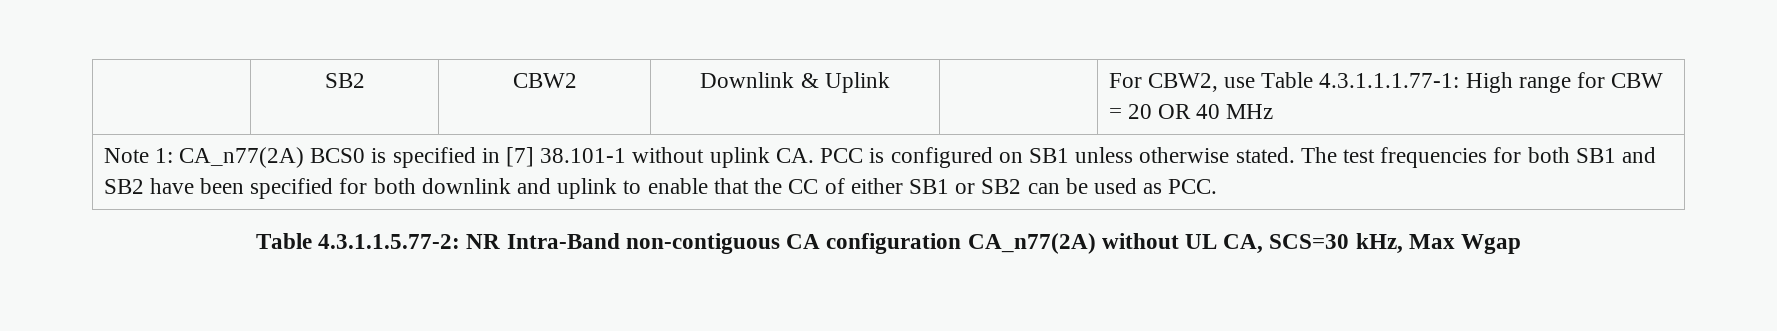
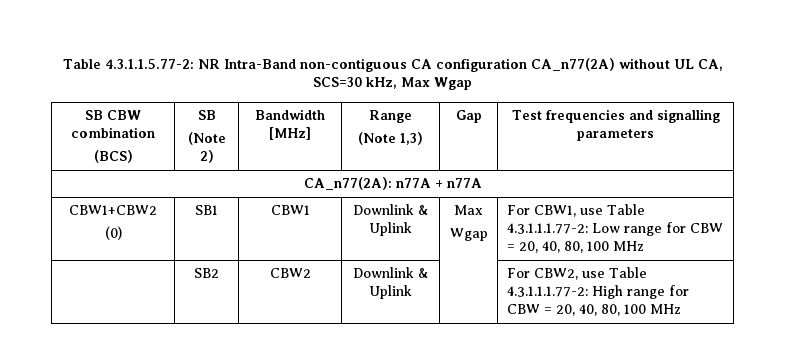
[324,73,365,88] [512,73,577,88] [700,72,890,93] [1108,72,1664,93] [1108,104,1274,119] [103,147,1657,168] [103,178,1218,199] | SB2 | CBW2 | Downlink & Uplink | | For CBW2, use Table 4.3.1.1.1.77-1: High range for CBW = 20 OR 40 MHz // Note 1: CA_n77(2A) BCS0 is specified in [7] 38.101-1 without uplink CA. PCC is configured on SB1 unless otherwise stated. The test frequencies for both SB1 and SB2 have been specified for both downlink and uplink to enable that the CC of either SB1 or SB2 can be used as PCC. // -> (62, 64) none
(1521, 244) none -> [85,110,141,120] [71,127,155,138] [93,150,133,163] [197,110,216,120] [187,132,226,145] [199,150,214,163] [254,109,325,120] [269,127,311,140] [369,110,412,123] [358,132,423,145] [455,110,482,123] [511,109,720,123] [577,129,654,141] [303,177,482,190] [69,205,157,215] [104,226,122,240] [195,205,218,215] [270,205,310,215] [352,204,429,215] [369,222,412,236] [454,205,483,215] [449,228,488,241] [506,204,645,217] [506,222,723,236] [506,241,644,253] [194,268,219,278] [269,268,311,278] [352,267,429,278] [369,285,412,299] [506,267,647,280] [506,285,689,299] [506,304,681,316] // SB CBW combination // (BCS) | SB // (Note 2) | Bandwidth [MHz] | Range // (Note 1,3) | Gap | Test frequencies and signalling parameters // CA_n77(2A): n77A + n77A // CBW1+CBW2 // (0) | SB1 | CBW1 | Downlink & Uplink | Max // Wgap | For CBW1, use Table 4.3.1.1.1.77-2: Low range for CBW = 20, 40, 80, 100 MHz // | SB2 | CBW2 | Downlink & Uplink | | For CBW2, use Table 4.3.1.1.1.77-2: High range for CBW = 20, 40, 80, 100 MHz

